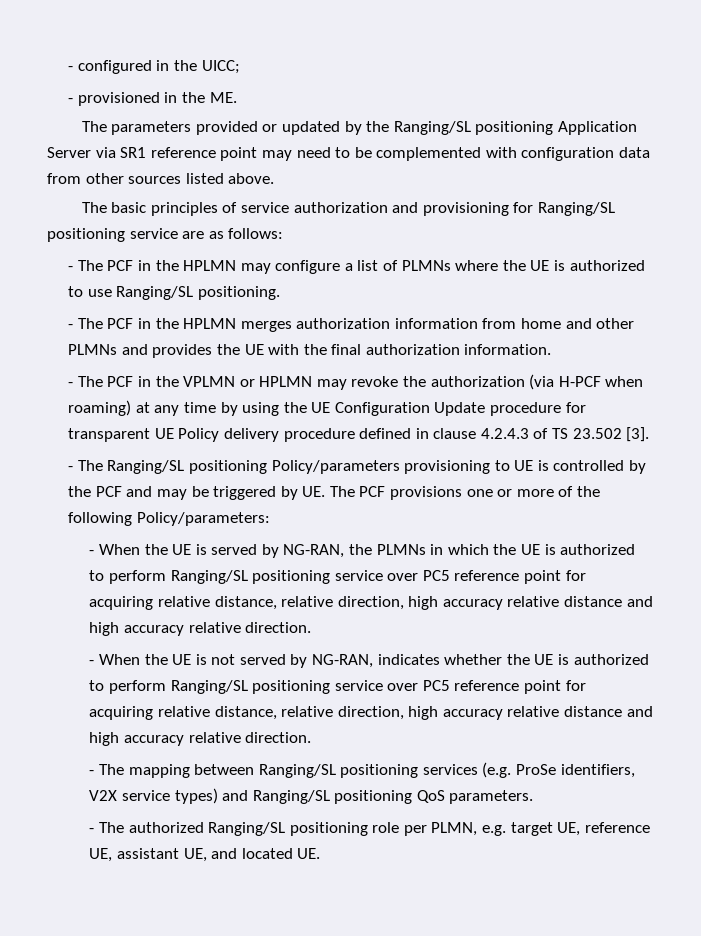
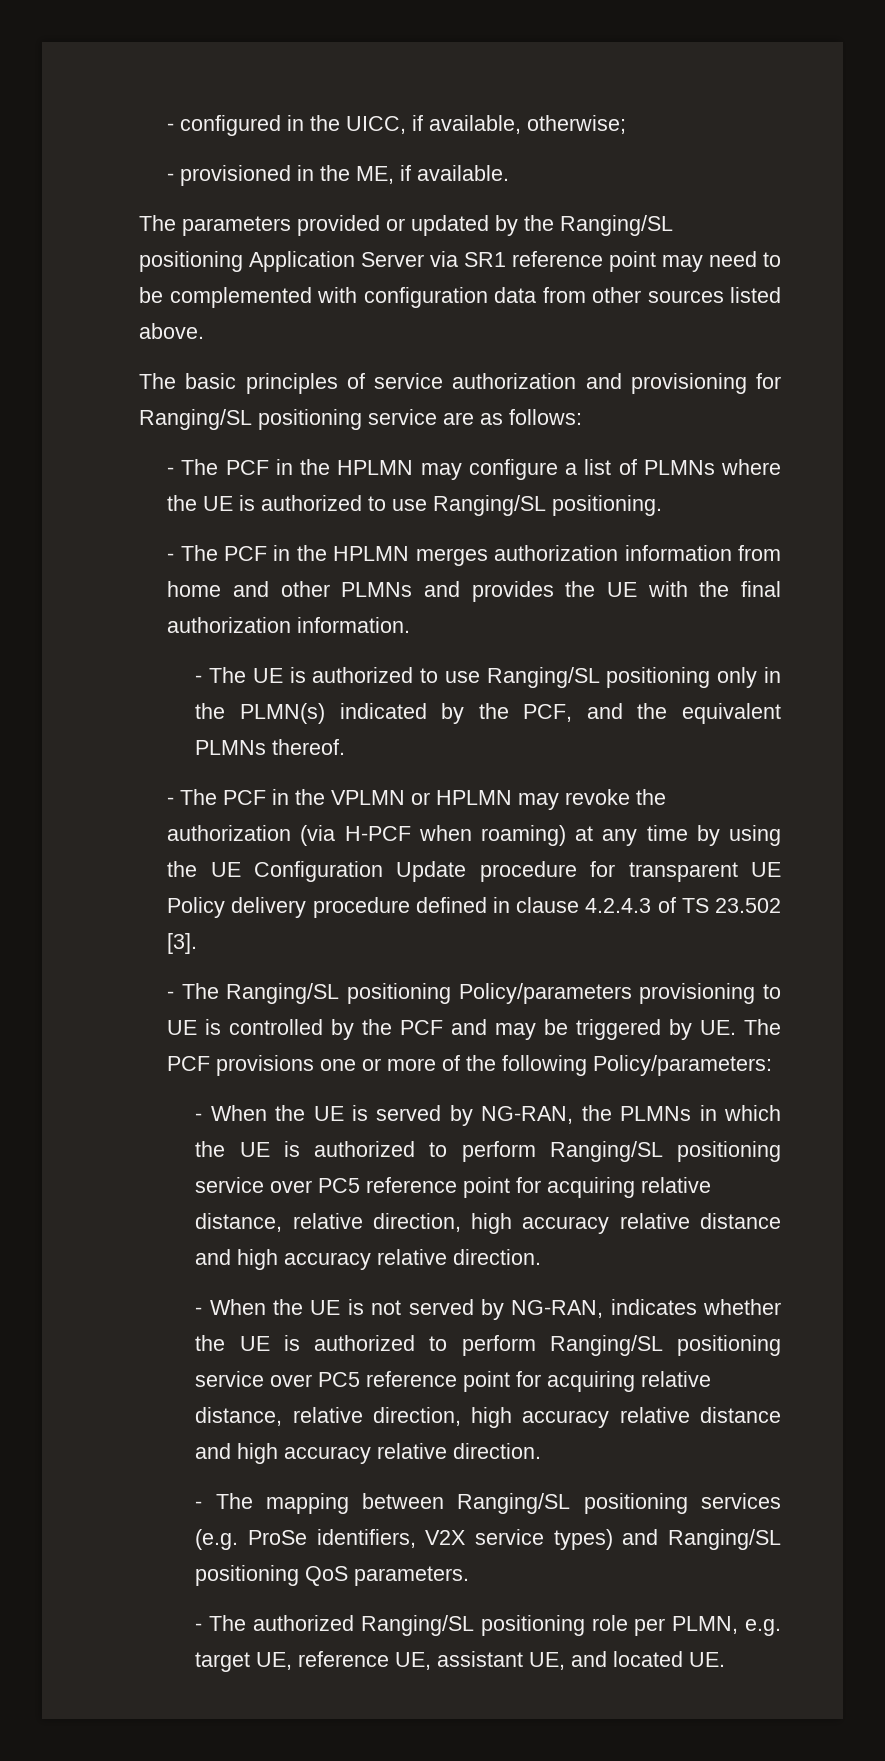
[201,60,240,74] UICC; -> [346,115,627,134] UICC, if available, otherwise;
[209,92,237,103] ME. -> [356,165,510,184] ME, if available.
(552, 349) none -> [195,667,781,688] [195,703,781,724] [195,739,346,755] // - The UE is authorized to use Ranging/SL positioning only in the PLMN(s) indicated by the PCF, and the equivalent PLMNs thereof.

